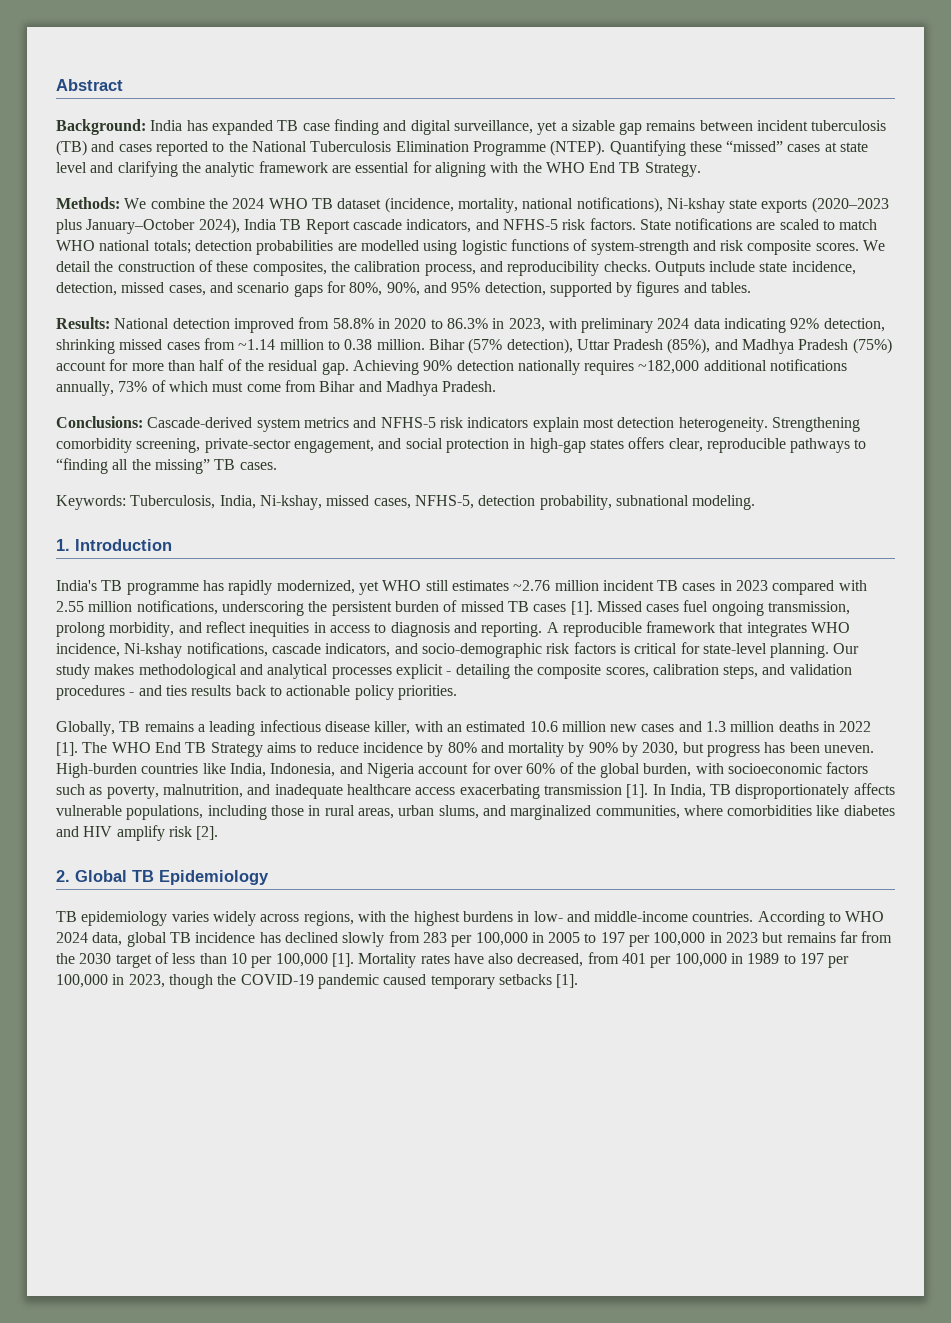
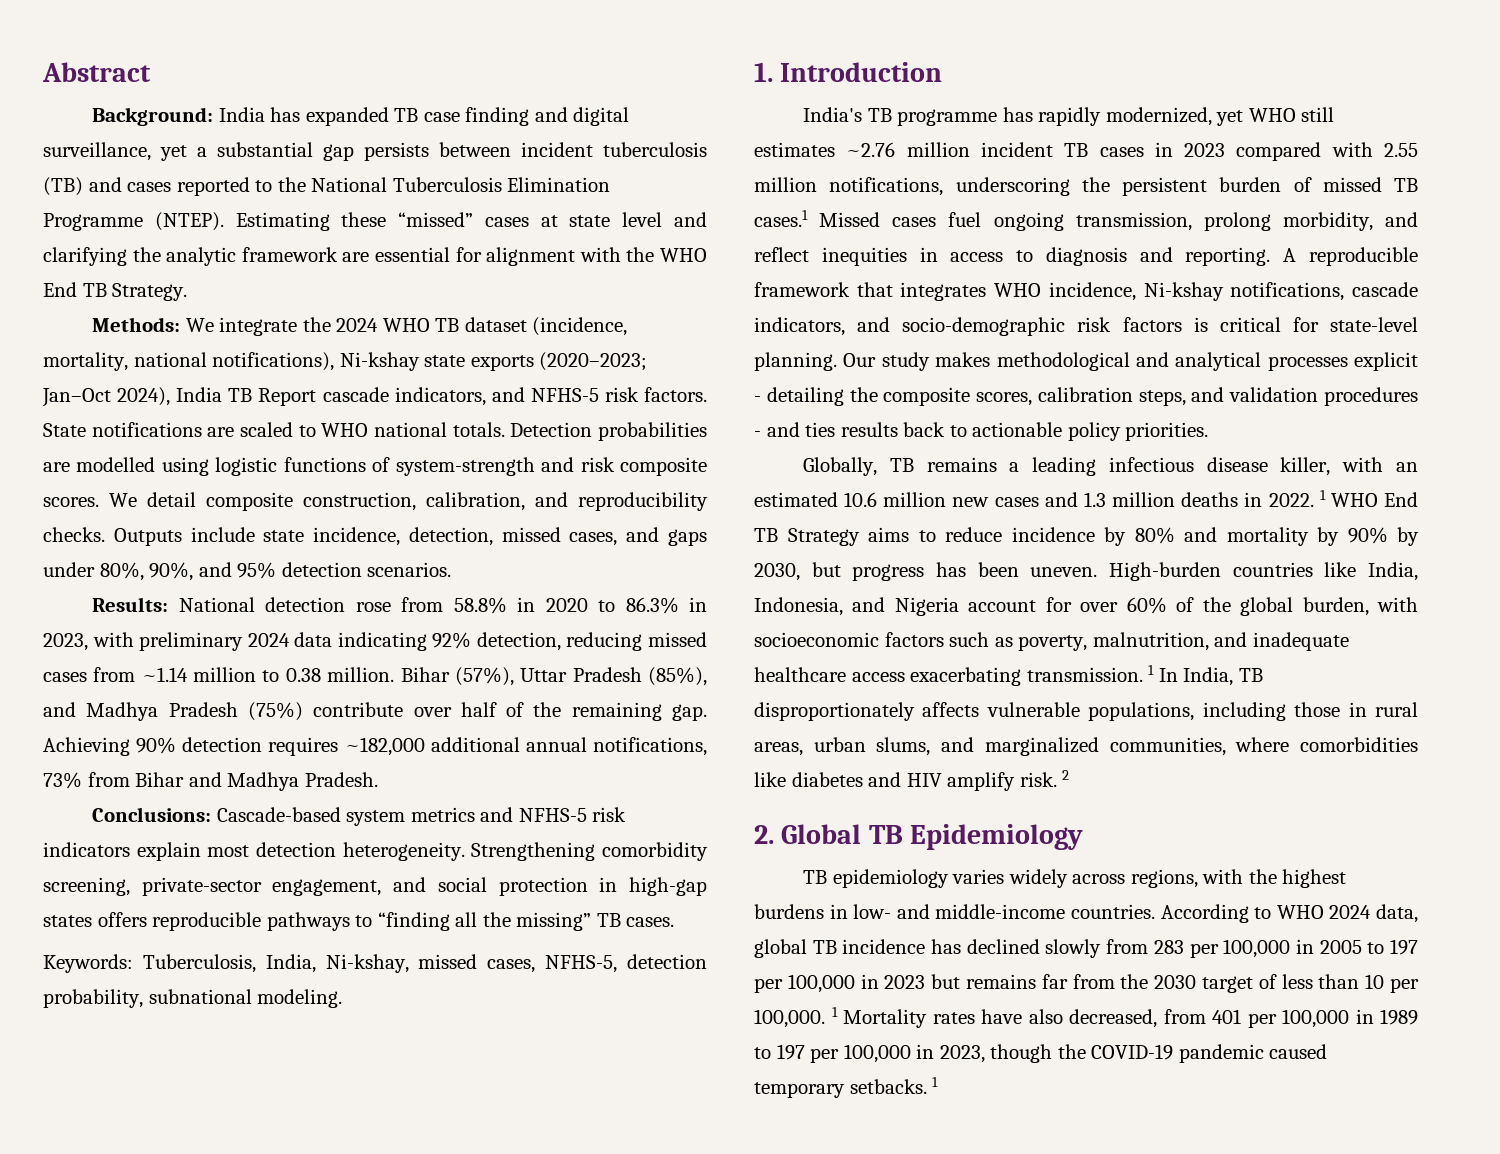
[571,120,696,135] sizable gap remains -> [217,142,429,161] substantial gap persists
[609,140,686,156] Quantifying -> [235,212,330,231] Estimating
[434,162,486,177] aligning -> [486,247,576,266] alignment
[150,198,205,209] combine -> [219,317,298,336] integrate
[811,197,889,213] [56,219,196,234] (2020–2023 plus January–October -> [539,352,648,371] [42,388,111,407] (2020–2023; Jan–Oct
[839,219,878,230] match -> (316, 431) none
[153,240,252,254] totals; detection -> [452,422,593,437] totals. Detection
[94,260,476,276] the construction of these composites, the calibration process, -> [206,492,525,511] composite construction, calibration,
[237,281,346,297] scenario gaps for -> [668,529,708,546] [43,562,95,577] gaps under
[484,281,752,297] detection, supported by figures and tables. -> [281,562,452,577] detection scenarios.
[233,318,294,333] improved -> [355,602,391,612] rose
[56,339,115,354] shrinking -> [566,632,643,651] reducing
[468,338,573,354] (57% detection), -> [454,667,514,686] (57%),
[56,359,195,371] account for more than -> [313,702,452,717] contribute over
[268,360,319,371] residual -> [571,702,662,721] remaining
[517,360,580,375] nationally -> (263, 744) none
[770,359,848,371] [56,380,281,396] notifications annually, 73% of which must come -> [525,737,707,756] [43,772,82,789] annual notifications, 73%
[147,417,253,428] Cascade-derived -> [216,807,341,822] Cascade-based
[668,438,703,452] clear, -> (147, 919) none
[533,601,593,615] cases [1]. -> [754,210,808,227] cases.1
[839,721,872,732] [56,742,108,756] 2022 [1]. The -> [1268,490,1326,507] 2022. 1
[543,784,649,798] transmission [1]. -> [1026,665,1155,682] transmission. 1
[168,826,219,840] risk [2]. -> [1019,770,1070,787] risk. 2
[275,953,354,967] 100,000 [1]. -> [754,1007,838,1028] 100,000. 1
[498,974,579,988] setbacks [1]. -> [849,1077,939,1094] setbacks. 1

